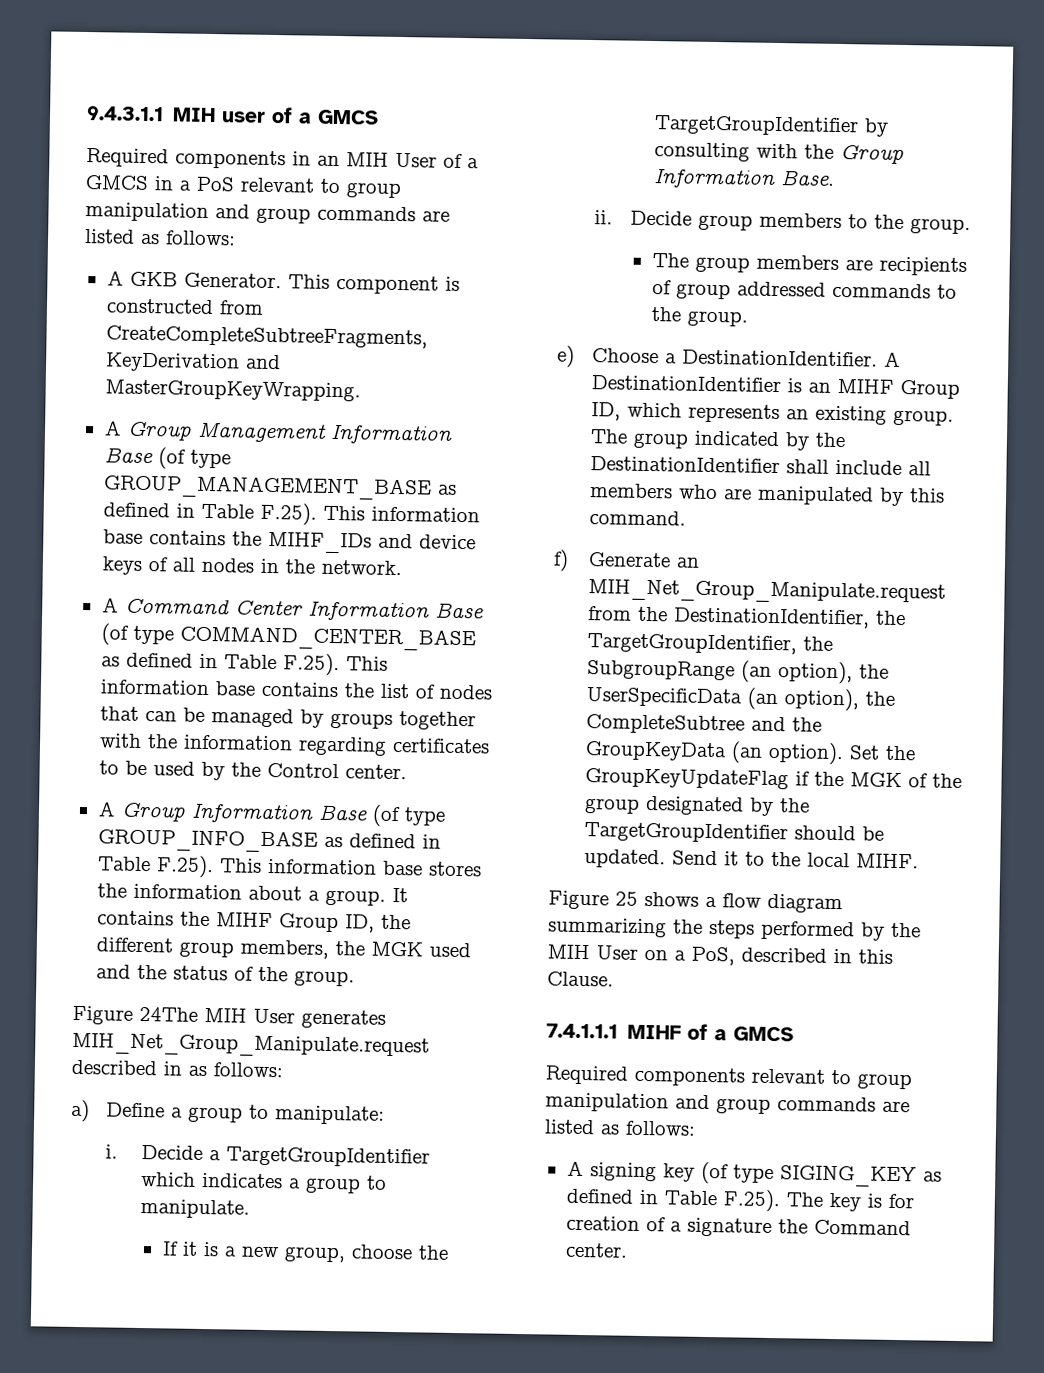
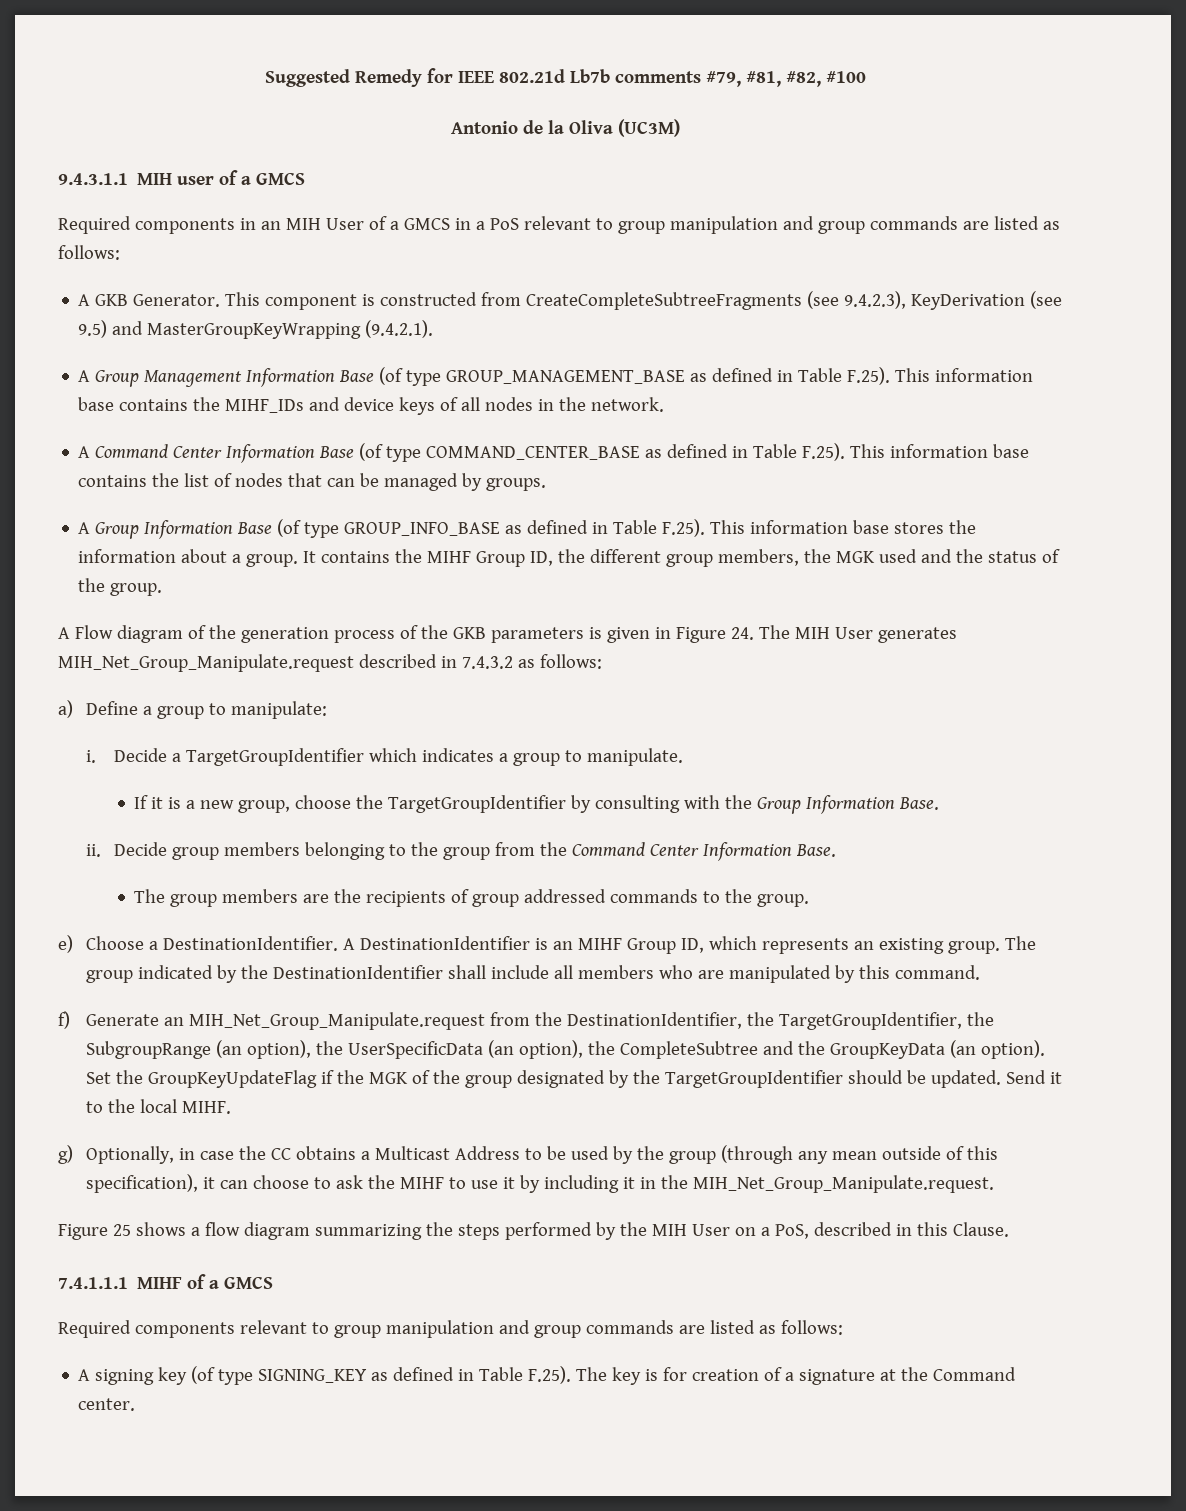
(86, 114) none -> [264,68,866,87] [450,119,680,137] Suggested Remedy for IEEE 802.21d Lb7b comments #79, #81, #82, #100 // Antonio de la Oliva (UC3M) //
[105,325,428,349] [104,352,281,373] [104,379,361,402] CreateCompleteSubtreeFragments, KeyDerivation and MasterGroupKeyWrapping. -> [526,291,1063,310] [78,320,434,339] CreateCompleteSubtreeFragments (see 9.4.2.3), KeyDerivation (see 9.5) and MasterGroupKeyWrapping (9.4.2.1).
[329,711,476,731] [98,733,490,756] [98,760,407,781] groups together with the information regarding certificates to be used by the Control center. -> [486,478,547,491] groups.
[72,1005,198,1025] Figure 24The -> [58,625,790,643] A Flow diagram of the generation process of the GKB parameters is given in Figure 24. The
(182, 1068) none -> [461,656,513,669] 7.4.3.2
[847,214,971,235] to the group. -> [304,842,836,861] belonging to the group from the Command Center Information Base.
(873, 265) none -> [334,889,362,903] the
(920, 861) none -> [58,1145,998,1164] [85,1174,994,1193] // g) Optionally, in case the CC obtains a Multicast Address to be used by the group (through any mean outside of this specification), it can choose to ask the MIHF to use it by including it in the MIH_Net_Group_Manipulate.request.
[779,1165,917,1188] SIGING_KEY -> [258,1369,368,1383] SIGNING_KEY
(772, 1227) none -> [880,1369,897,1381] at

